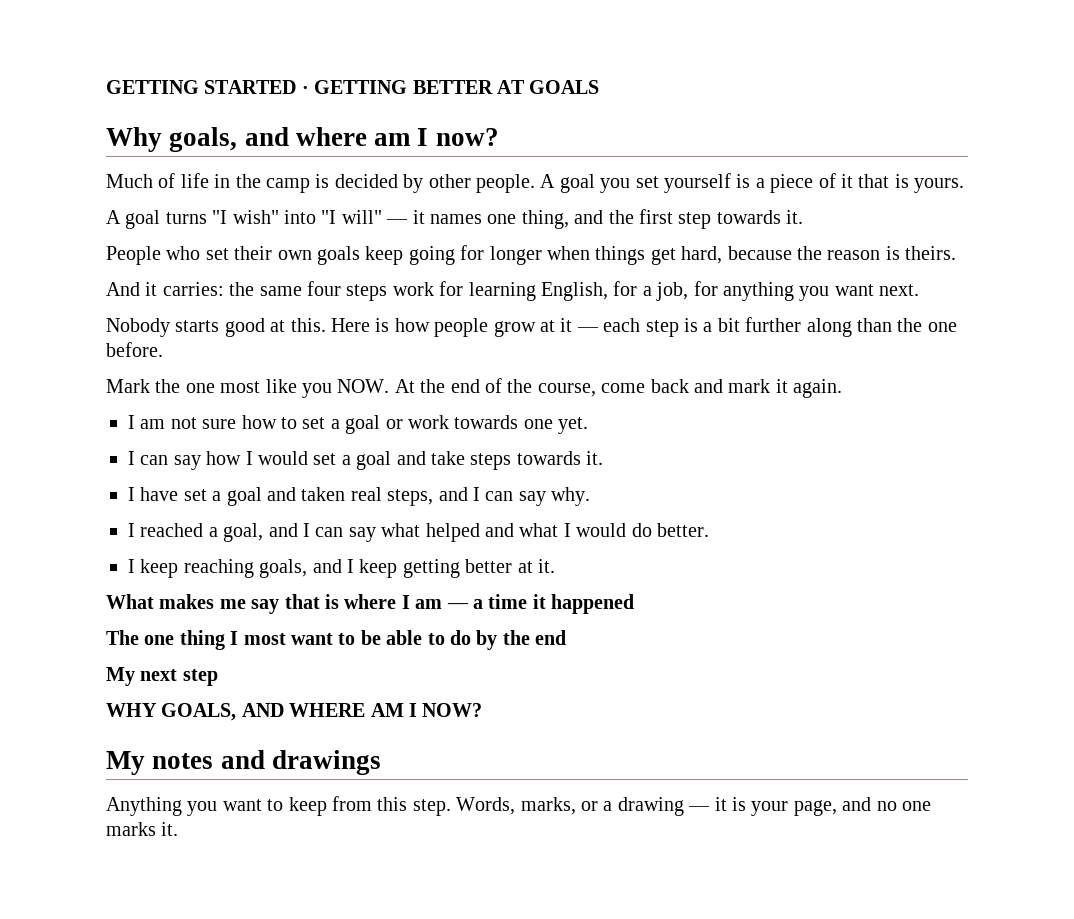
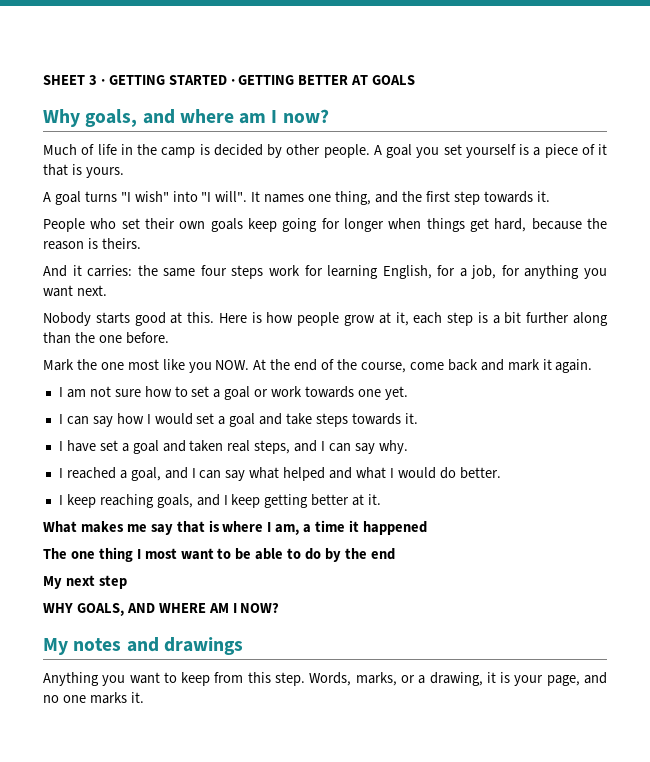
(106, 87) none -> [43,75,105,85] SHEET 3 ·
[341,210,425,224] will" — it -> [215,191,261,202] will". It
[560,318,599,332] it — -> [395,312,409,326] it,
[415,599,469,609] am — -> [275,524,300,535] am,
[617,797,711,816] drawing — -> [429,672,483,686] drawing,

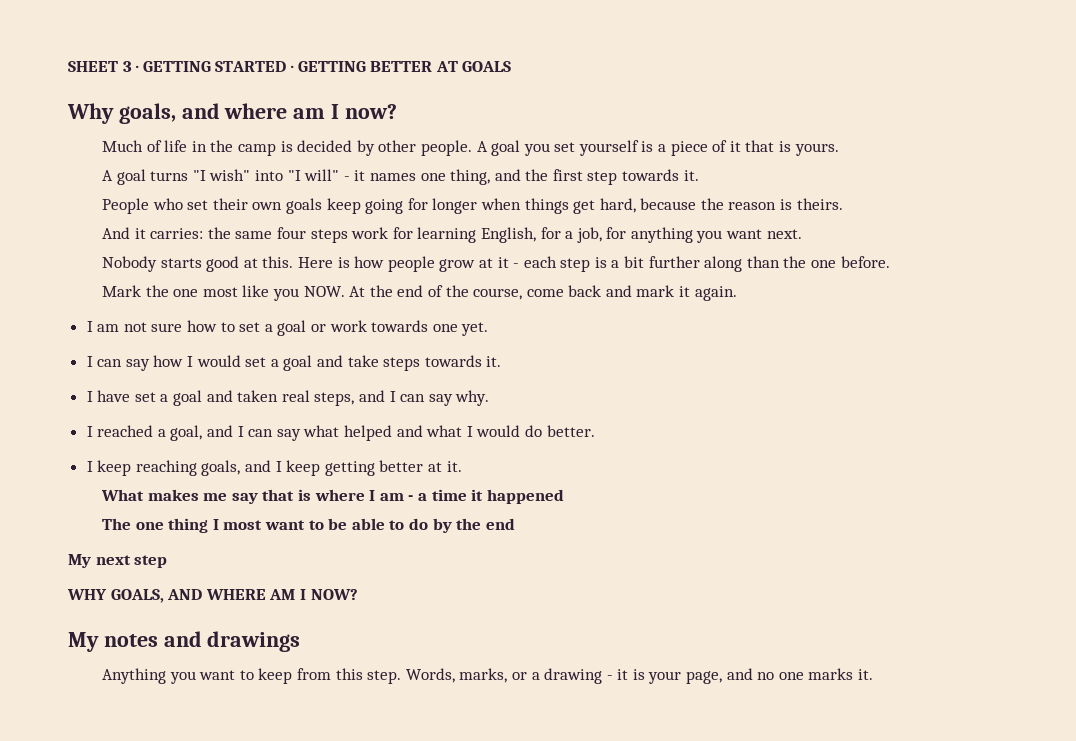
[215,191,261,202] will". It -> [304,169,366,181] will" - it
[395,312,409,326] it, -> [497,257,520,268] it -
[275,524,300,535] am, -> [379,493,414,501] am -
[429,672,483,686] drawing, -> [544,668,613,684] drawing -

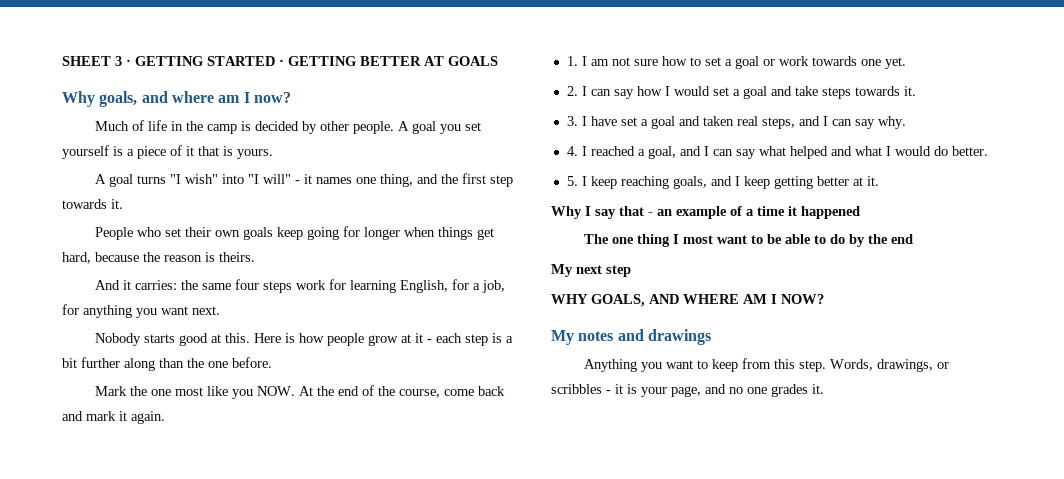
(737, 293) none -> [566,56,578,66] 1.
(489, 329) none -> [566,86,578,96] 2.
(502, 361) none -> [566,116,578,126] 3.
(490, 398) none -> [566,146,578,156] 4.
(595, 431) none -> [566,176,578,186] 5.
[101,489,414,504] What makes me say that is where I am - -> [551,206,742,219] Why I say that - an example of
[459,668,603,684] marks, or a drawing -> [876,359,949,372] [551,384,602,394] drawings, or scribbles
[808,668,854,680] marks -> [771,384,808,397] grades

